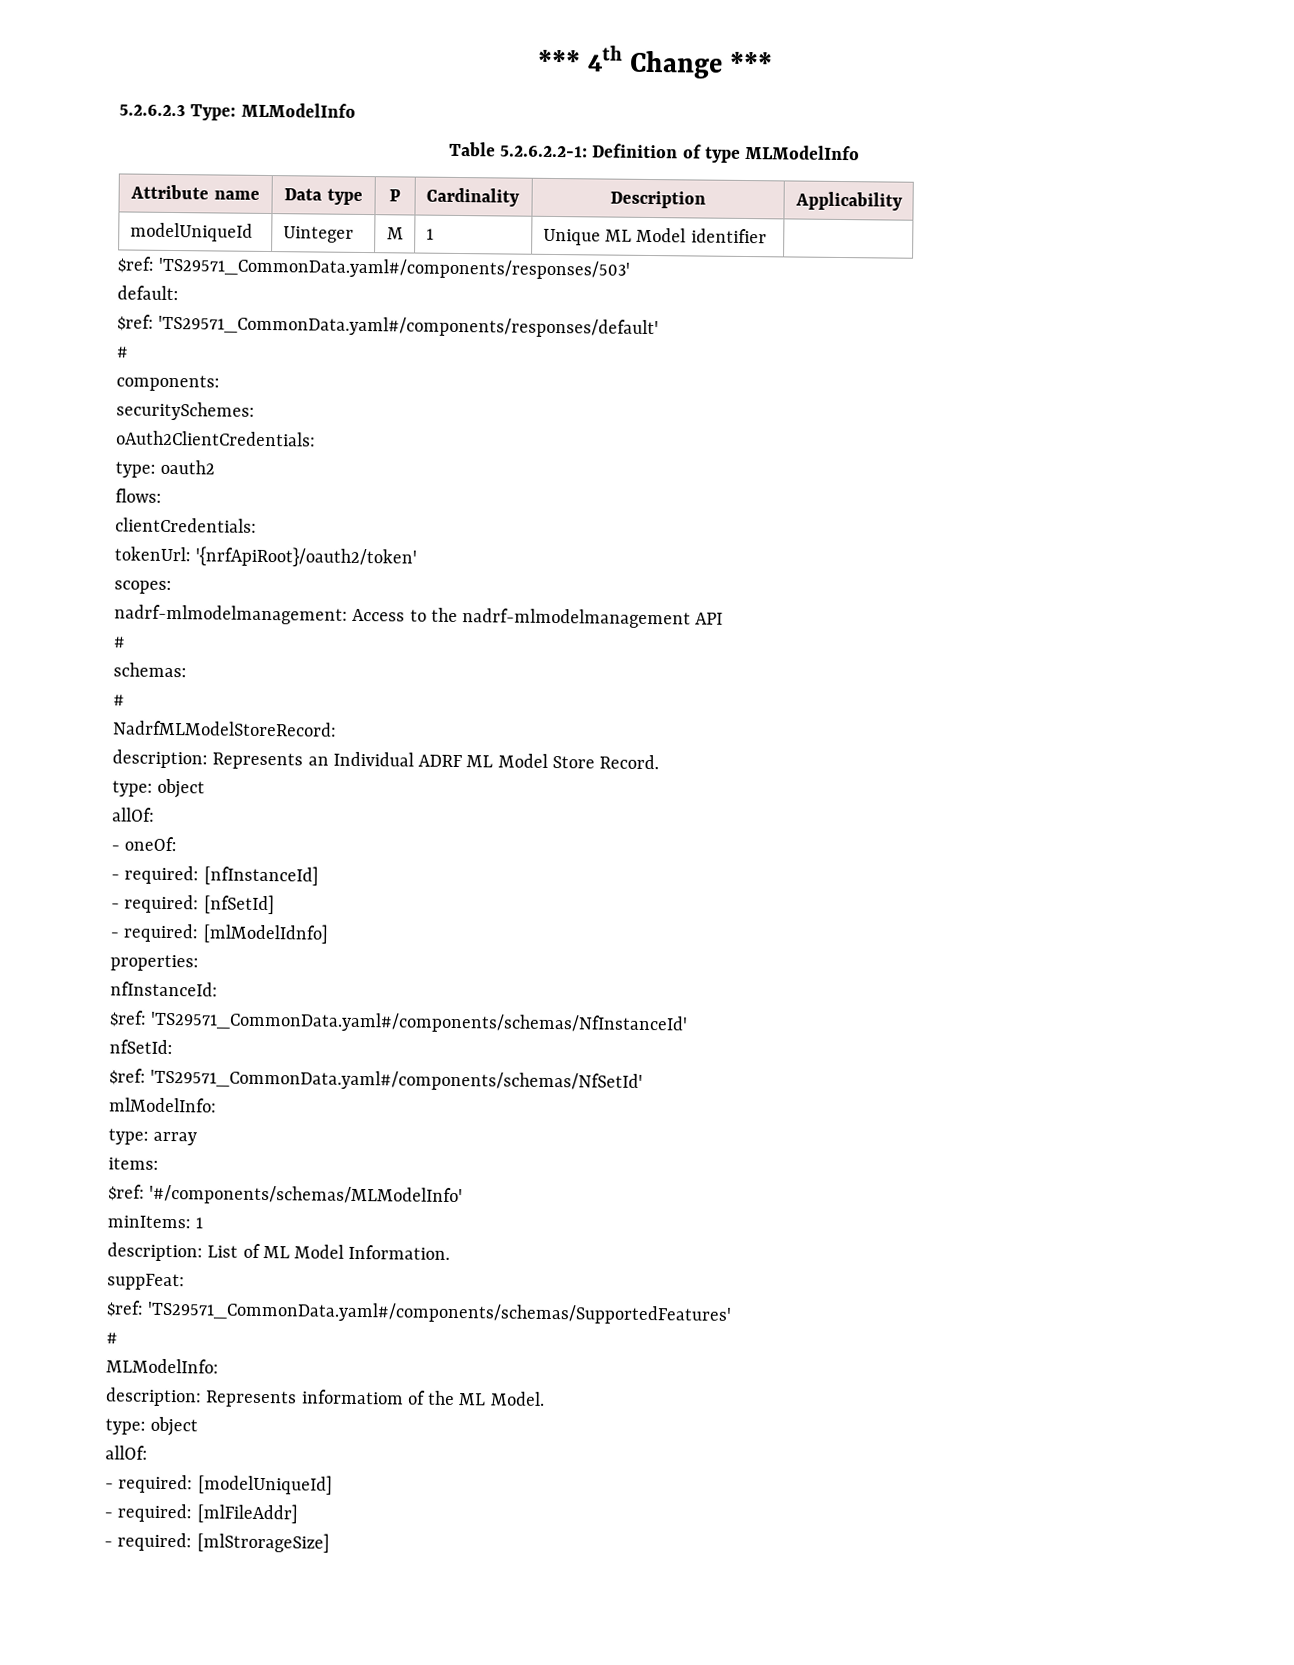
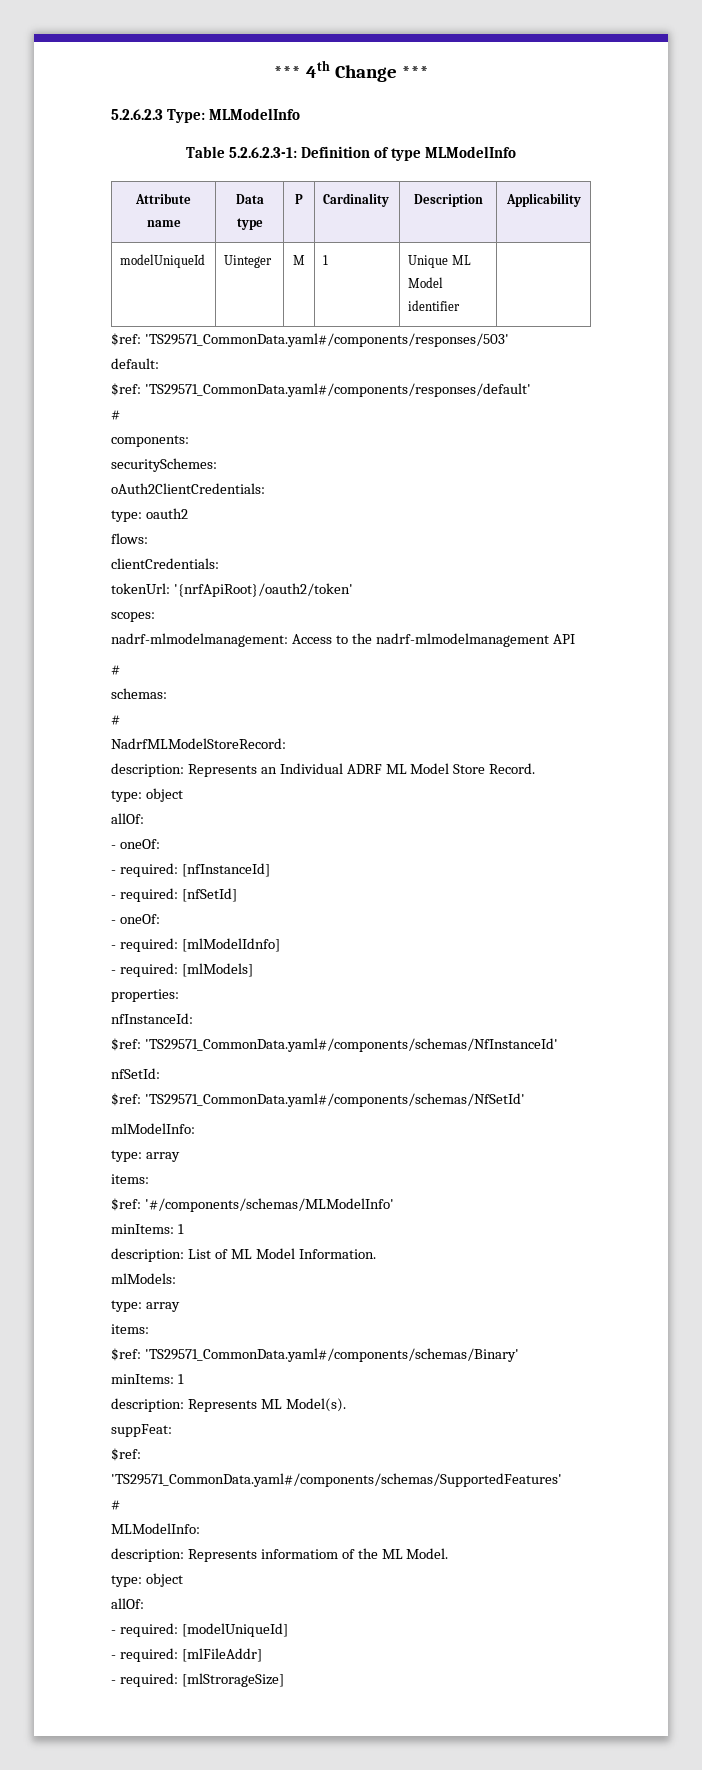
[500,145,589,158] 5.2.6.2.2-1: -> [229,147,298,158] 5.2.6.2.3-1:
(275, 904) none -> [111,914,160,924] // - oneOf:
(329, 933) none -> [111,963,253,977] // - required: [mlModels]
(451, 1252) none -> [111,1273,176,1284] [111,1300,180,1312] [111,1324,149,1334] [111,1348,519,1362] [111,1374,184,1384] [111,1398,346,1412] // mlModels: // type: array // items: // $ref: 'TS29571_CommonData.yaml#/components/schemas/Binary' // minItems: 1 // description: Represents ML Model(s).

